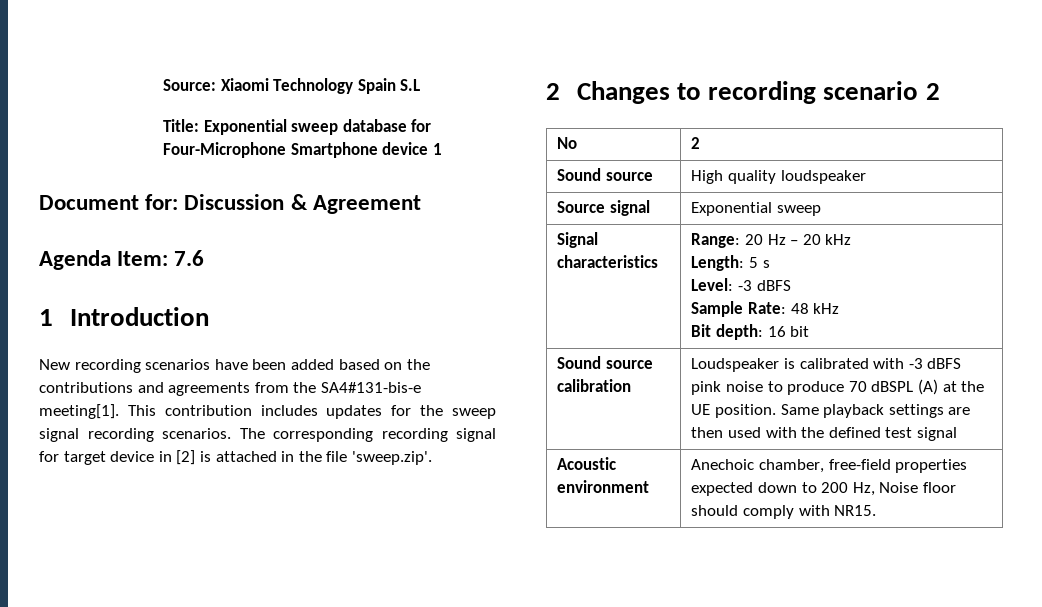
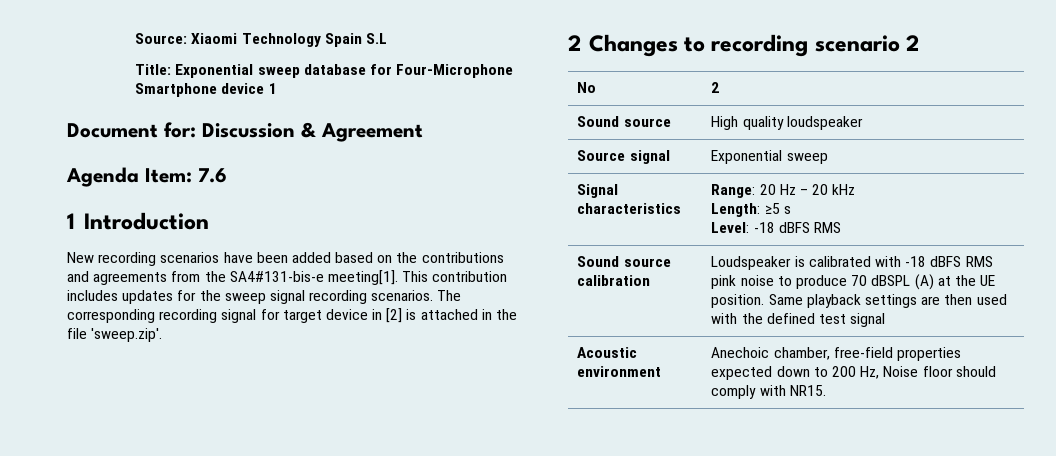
[749,257,759,268] 5 -> [764,203,780,214] ≥5
[738,280,791,291] [691,301,840,317] [691,324,810,340] -3 dBFS // Sample Rate: 48 kHz // Bit depth: 16 bit -> [753,222,841,233] -18 dBFS RMS
[908,358,962,369] -3 dBFS -> [905,256,993,267] -18 dBFS RMS

